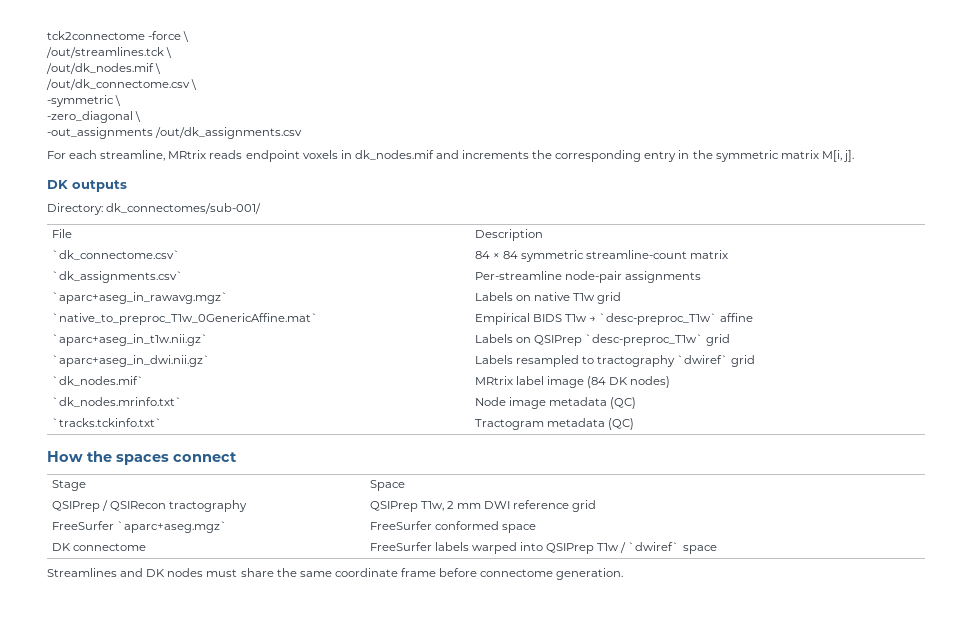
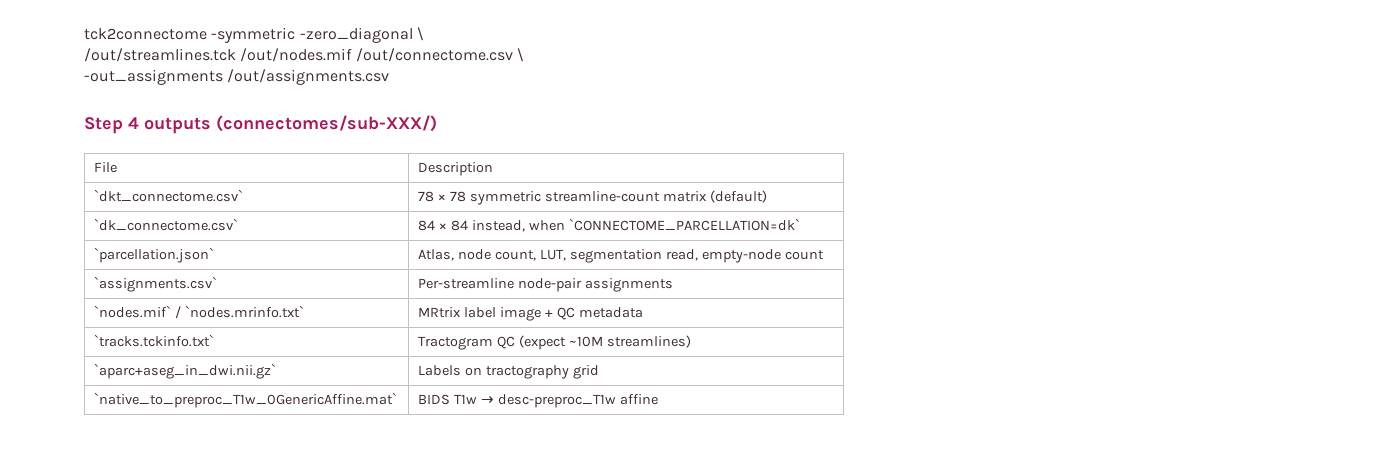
[148,31,182,40] -force -> [211,27,413,43] -symmetric -zero_diagonal
[166,47,173,58] [46,63,162,74] [46,79,198,90] [47,95,122,107] [47,111,142,123] [47,127,303,139] [47,150,854,162] [47,180,68,189] \ // /out/dk_nodes.mif \ // /out/dk_connectome.csv \ // -symmetric \ // -zero_diagonal \ // -out_assignments /out/dk_assignments.csv // For each streamline, MRtrix reads endpoint voxels in dk_nodes.mif and increments the corresponding entry in the symmetric matrix M[i, j]. // DK -> [240,48,524,62] [84,69,390,85] [84,117,139,134] /out/nodes.mif /out/connectome.csv \ // -out_assignments /out/assignments.csv // Step 4
[47,203,262,215] // Directory: dk_connectomes/sub-001/ -> [216,115,437,132] (connectomes/sub-XXX/)
[51,250,180,260] [474,250,729,262] [51,271,183,283] [474,271,701,283] [51,292,228,304] [474,292,596,301] `dk_connectome.csv` | 84 × 84 symmetric streamline-count matrix // `dk_assignments.csv` | Per-streamline node-pair assignments // `aparc+aseg_in_rawavg.mgz` | Labels on native T1w -> [94,189,244,202] [418,190,767,205] [94,218,239,231] [418,218,800,232] [94,247,215,263] [418,249,824,263] [94,276,218,292] [418,278,674,292] [94,305,305,319] [418,307,643,321] [94,334,215,347] [418,335,692,350] [94,363,277,379] [418,365,570,379] `dkt_connectome.csv` | 78 × 78 symmetric streamline-count matrix (default) // `dk_connectome.csv` | 84 × 84 instead, when `CONNECTOME_PARCELLATION=dk` // `parcellation.json` | Atlas, node count, LUT, segmentation read, empty-node count // `assignments.csv` | Per-streamline node-pair assignments // `nodes.mif` / `nodes.mrinfo.txt` | MRtrix label image + QC metadata // `tracks.tckinfo.txt` | Tractogram QC (expect ~10M streamlines) // `aparc+aseg_in_dwi.nii.gz` | Labels on tractography
[474,313,530,325] Empirical -> (398, 400) none
[599,313,718,325] `desc-preproc_T1w` -> [498,394,617,408] desc-preproc_T1w
[51,334,208,346] [474,334,731,346] [51,355,210,367] [474,355,756,367] [51,376,144,386] [474,376,671,388] [51,397,182,407] [474,397,637,409] [51,418,162,427] [474,418,634,430] [47,451,237,465] [51,480,86,491] [369,480,405,491] [51,500,248,512] [369,500,597,512] [51,521,227,533] [369,521,536,533] [51,543,146,551] [369,542,717,554] [47,568,624,580] // `aparc+aseg_in_t1w.nii.gz` | Labels on QSIPrep `desc-preproc_T1w` grid // `aparc+aseg_in_dwi.nii.gz` | Labels resampled to tractography `dwiref` grid // `dk_nodes.mif` | MRtrix label image (84 DK nodes) // `dk_nodes.mrinfo.txt` | Node image metadata (QC) // `tracks.tckinfo.txt` | Tractogram metadata (QC) // How the spaces connect // Stage | Space // QSIPrep / QSIRecon tractography | QSIPrep T1w, 2 mm DWI reference grid // FreeSurfer `aparc+aseg.mgz` | FreeSurfer conformed space // DK connectome | FreeSurfer labels warped into QSIPrep T1w / `dwiref` space // Streamlines and DK nodes must share the same coordinate frame before connectome generation. -> (659, 399) none

